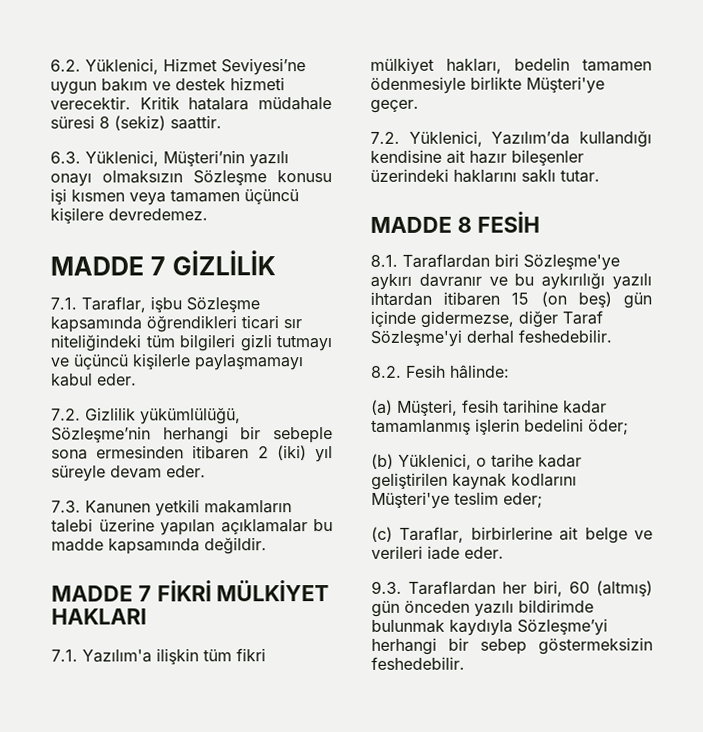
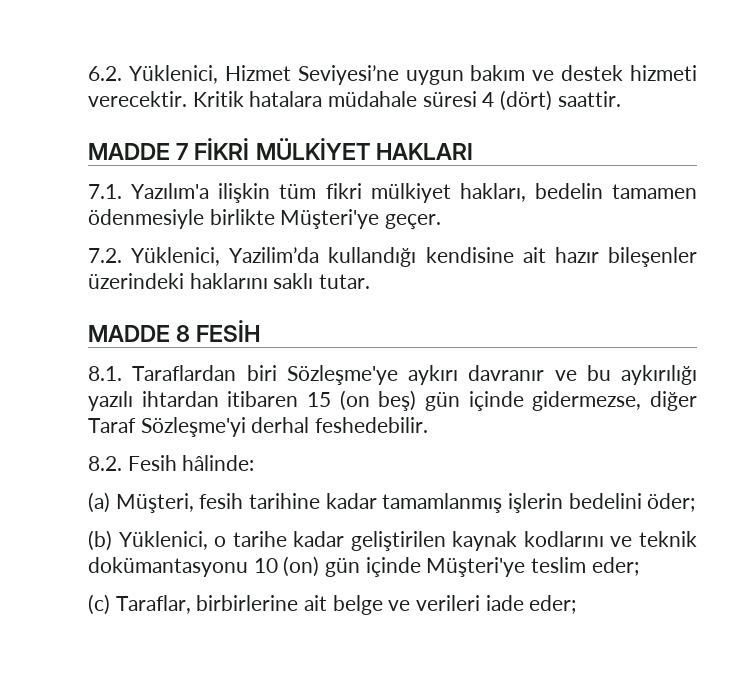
[99,115,166,131] 8 (sekiz) -> [482,90,553,111] 4 (dört)
[50,150,289,168] [50,170,332,187] [50,188,299,206] [50,207,208,224] [50,250,276,276] [50,296,260,313] [50,315,302,333] [50,334,332,352] [50,353,304,371] [51,373,137,387] [51,407,241,425] [51,426,333,444] [51,445,333,463] [51,465,206,482] [51,499,292,517] [51,518,333,536] [51,537,267,555] // 6.3. Yüklenici, Müşteri’nin yazılı onayı olmaksızın Sözleşme konusu işi kısmen veya tamamen üçüncü kişilere devredemez. // MADDE 7 GİZLİLİK // 7.1. Taraflar, işbu Sözleşme kapsamında öğrendikleri ticari sır niteliğindeki tüm bilgileri gizli tutmayı ve üçüncü kişilerle paylaşmamayı kabul eder. // 7.2. Gizlilik yükümlülüğü, Sözleşme’nin herhangi bir sebeple sona ermesinden itibaren 2 (iki) yıl süreyle devam eder. // 7.3. Kanunen yetkili makamların talebi üzerine yapılan açıklamalar bu madde kapsamında değildir. -> (621, 99) none
[491,131,571,145] Yazılım’da -> [229,247,320,263] Yazilim’da
(577, 480) none -> [610,531,697,547] [88,556,421,577] ve teknik dokümantasyonu 10 (on) gün içinde
[464,546,504,559] [371,580,653,597] [371,599,594,617] [371,618,608,636] [371,637,653,655] [371,656,465,670] eder. // 9.3. Taraflardan her biri, 60 (altmış) gün önceden yazılı bildirimde bulunmak kaydıyla Sözleşme’yi herhangi bir sebep göstermeksizin feshedebilir. -> [529,595,577,614] eder;

